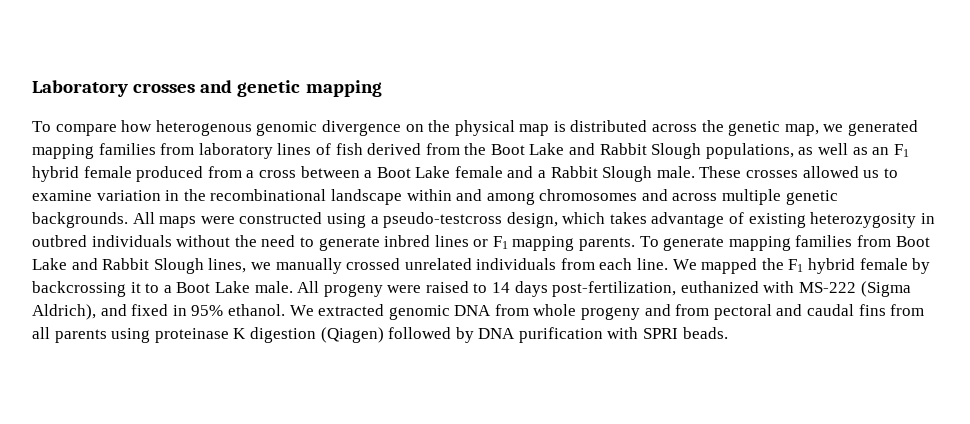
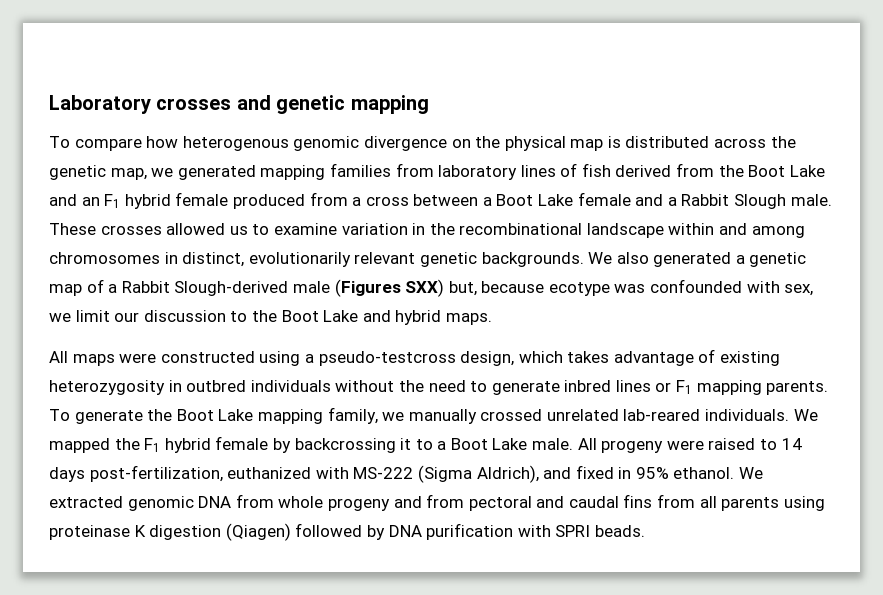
[599,143,868,159] Rabbit Slough populations, as well as -> (77, 200) none
[641,189,838,205] [32,212,128,228] and across multiple genetic backgrounds. -> [164,252,807,267] [49,279,814,297] [49,310,492,325] in distinct, evolutionarily relevant genetic backgrounds. We also generated a genetic map of a Rabbit Slough-derived male (Figures SXX) but, because ecotype was confounded with sex, we limit our discussion to the Boot Lake and hybrid maps. //
[728,235,930,251] [32,258,669,274] mapping families from Boot Lake and Rabbit Slough lines, we manually crossed unrelated individuals from each line. -> [147,407,790,424] the Boot Lake mapping family, we manually crossed unrelated lab-reared individuals.

